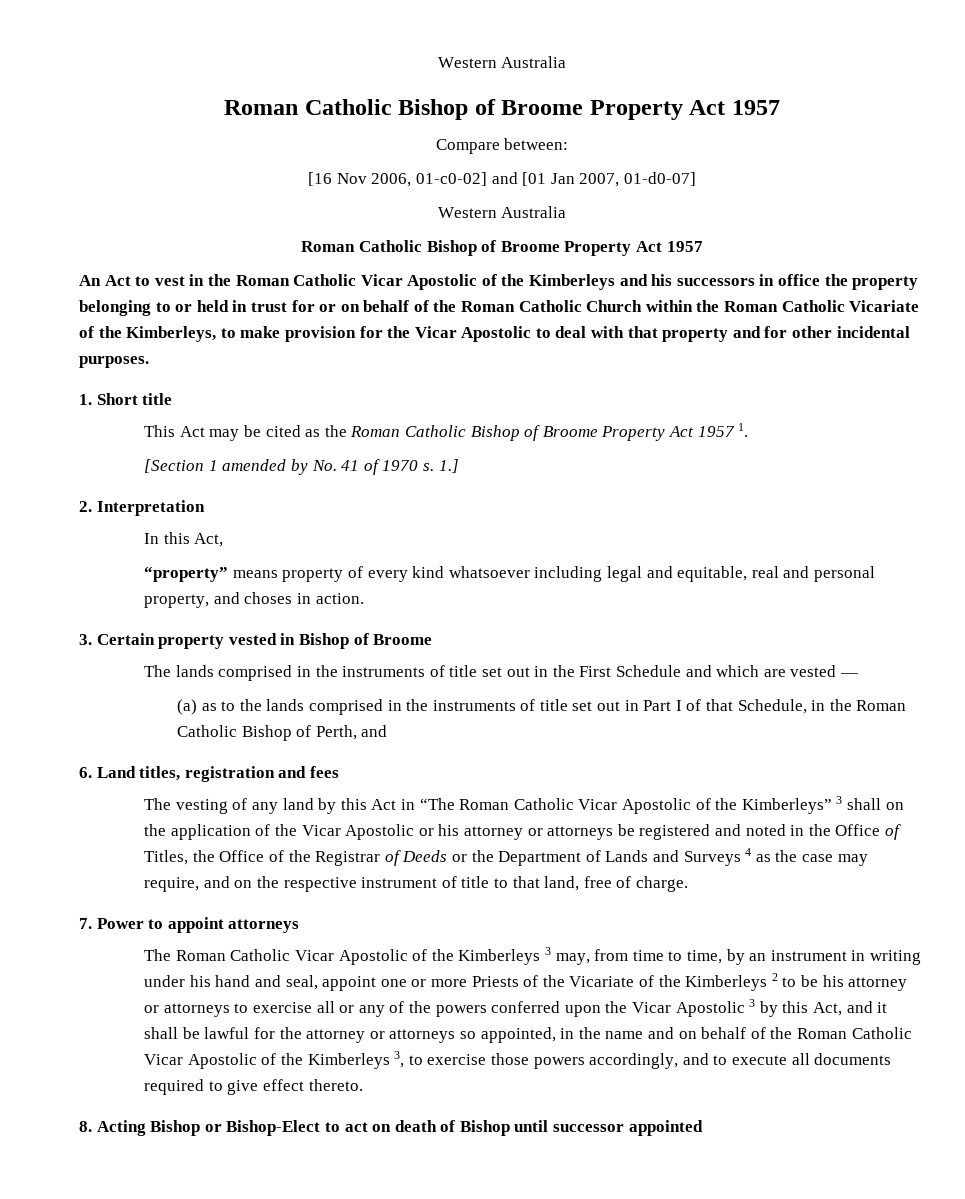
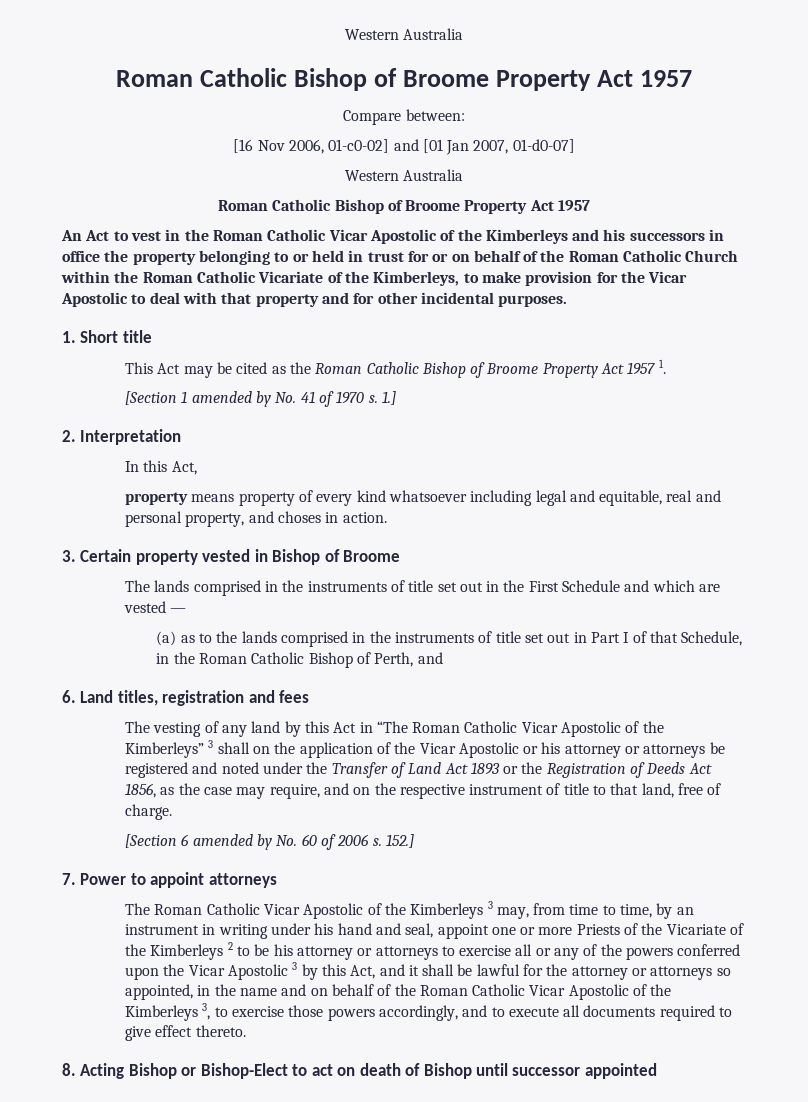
[144,566,229,582] “property” -> [124,492,188,505] property
[790,824,901,840] [144,848,752,866] in the Office of Titles, the Office of the Registrar of Deeds or the Department of Lands and Surveys 4 -> [262,762,712,778] [124,783,156,798] under the Transfer of Land Act 1893 or the Registration of Deeds Act 1856,
(688, 884) none -> [124,834,414,850] // [Section 6 amended by No. 60 of 2006 s. 152.]

